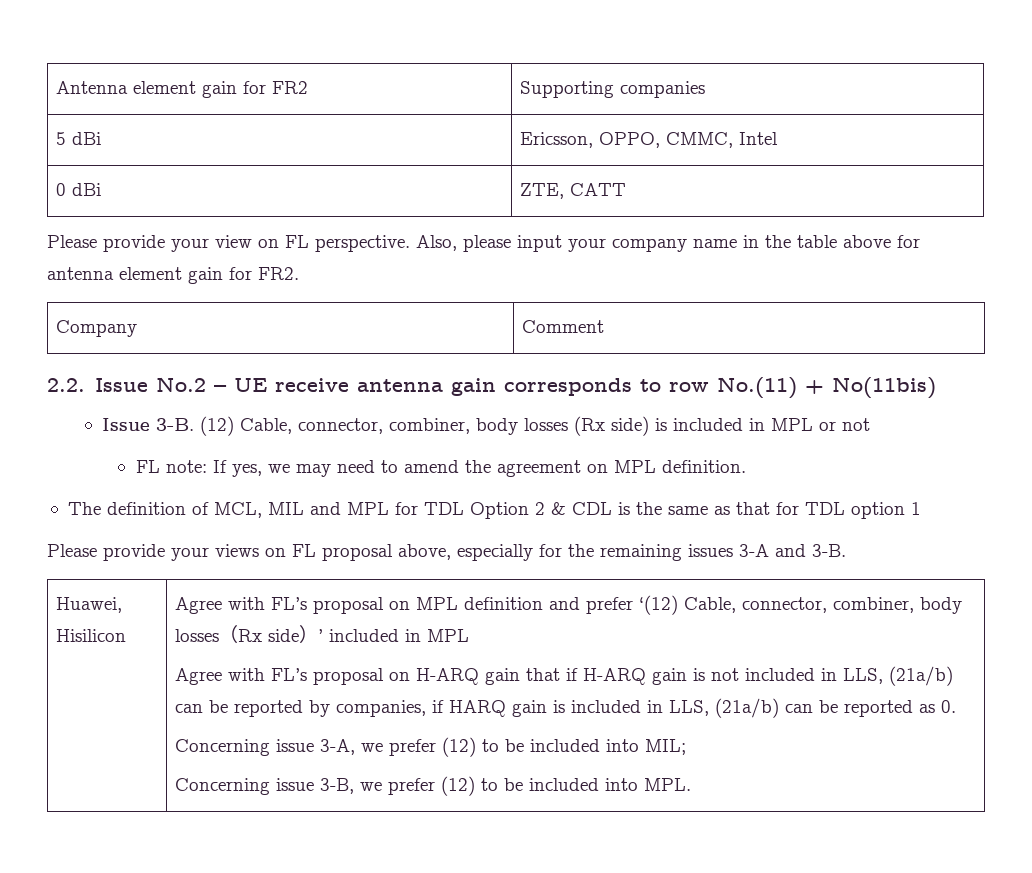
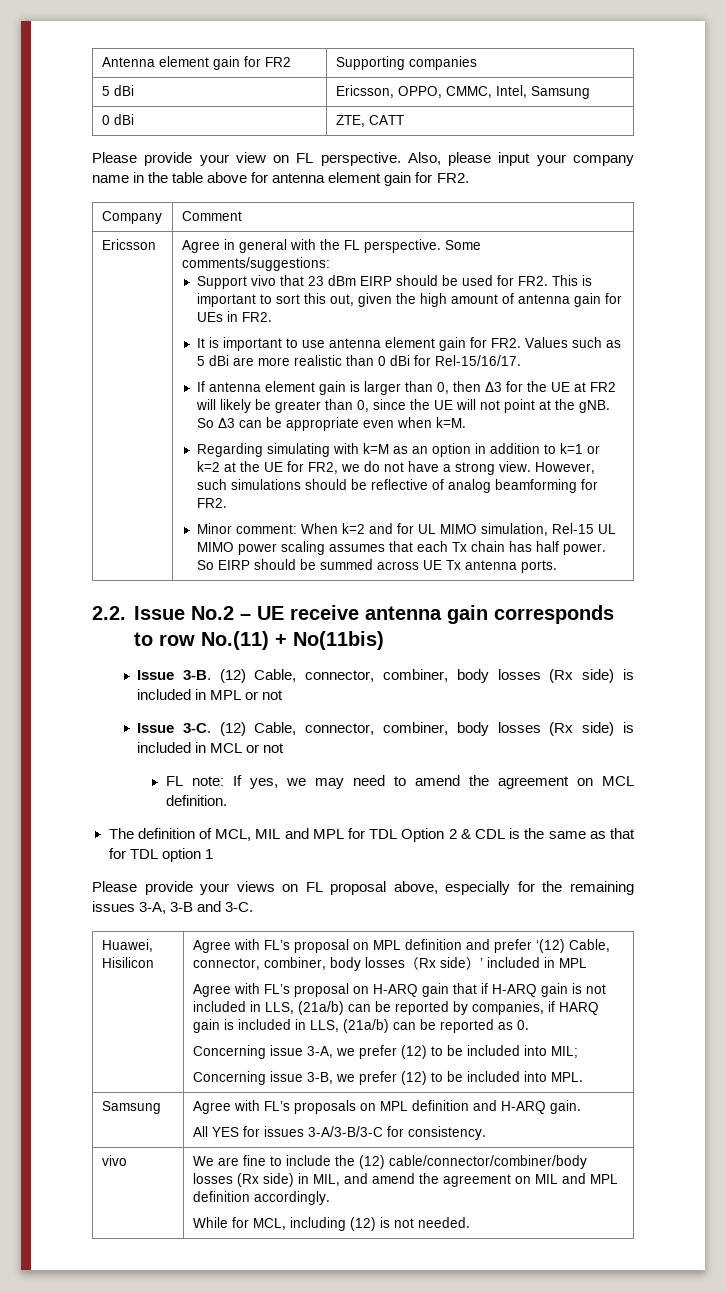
[738,132,778,145] Intel -> [495,85,590,99] Intel, Samsung
(604, 326) none -> [101,239,156,250] [181,239,481,253] [181,257,330,271] [196,275,592,289] [196,293,622,307] [196,311,272,322] [196,337,621,351] [196,355,521,366] [196,381,616,395] [195,399,610,413] [196,417,466,431] [196,443,600,457] [196,461,595,475] [196,479,598,493] [196,498,227,508] [196,523,616,536] [196,541,606,555] [196,559,557,573] // Ericsson | Agree in general with the FL perspective. Some comments/suggestions: // Support vivo that 23 dBm EIRP should be used for FR2. This is important to sort this out, given the high amount of antenna gain for UEs in FR2. // It is important to use antenna element gain for FR2. Values such as 5 dBi are more realistic than 0 dBi for Rel-15/16/17. // If antenna element gain is larger than 0, then Δ3 for the UE at FR2 will likely be greater than 0, since the UE will not point at the gNB. So Δ3 can be appropriate even when k=M. // Regarding simulating with k=M as an option in addition to k=1 or k=2 at the UE for FR2, we do not have a strong view. However, such simulations should be reflective of analog beamforming for FR2. // Minor comment: When k=2 and for UL MIMO simulation, Rel-15 UL MIMO power scaling assumes that each Tx chain has half power. So EIRP should be summed across UE Tx antenna ports.
(870, 424) none -> [137,722,634,736] [137,742,285,753] // Issue 3-C. (12) Cable, connector, combiner, body losses (Rx side) is included in MCL or not
[613,460,656,473] MPL -> [602,776,634,786] MCL
[739,544,846,557] 3-A and 3-B. -> [139,901,254,914] 3-A, 3-B and 3-C.
(691, 784) none -> [101,1101,161,1114] [192,1100,581,1114] [192,1126,486,1140] [101,1155,127,1166] [192,1155,587,1169] [192,1173,618,1187] [192,1191,330,1205] [192,1217,470,1231] // Samsung | Agree with FL’s proposals on MPL definition and H-ARQ gain. // All YES for issues 3-A/3-B/3-C for consistency. // vivo | We are fine to include the (12) cable/connector/combiner/body losses (Rx side) in MIL, and amend the agreement on MIL and MPL definition accordingly. // While for MCL, including (12) is not needed.

